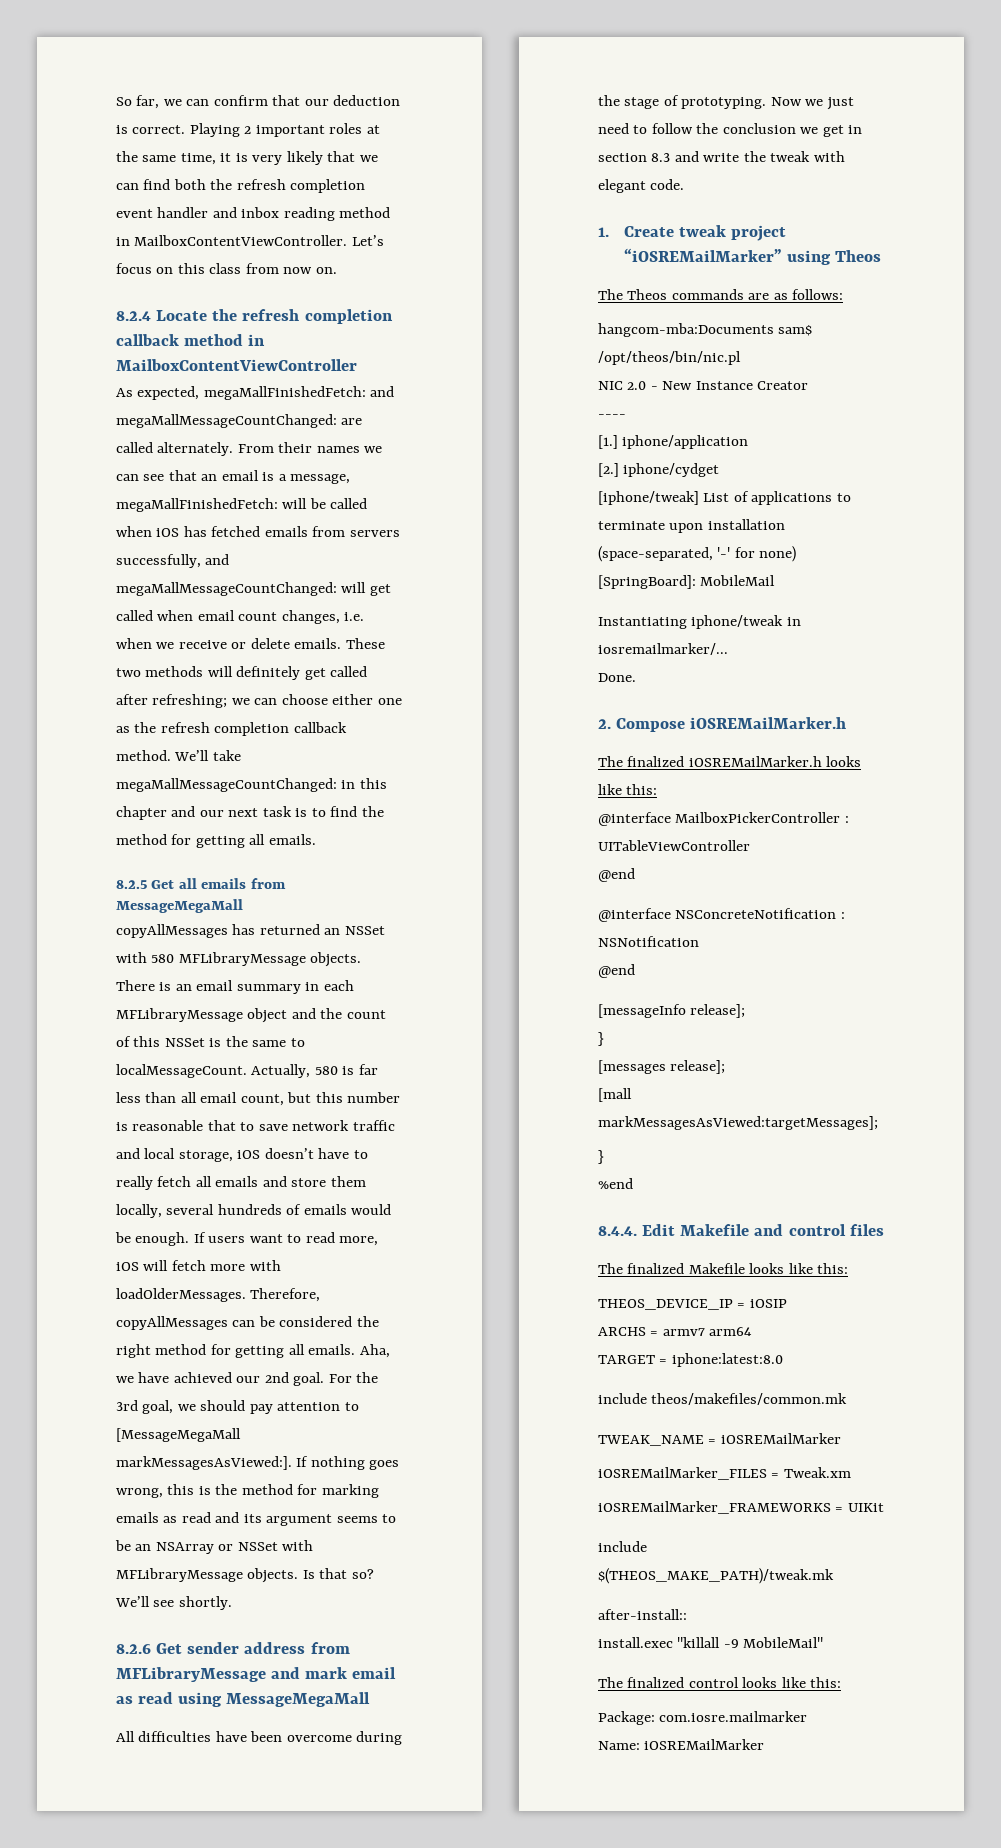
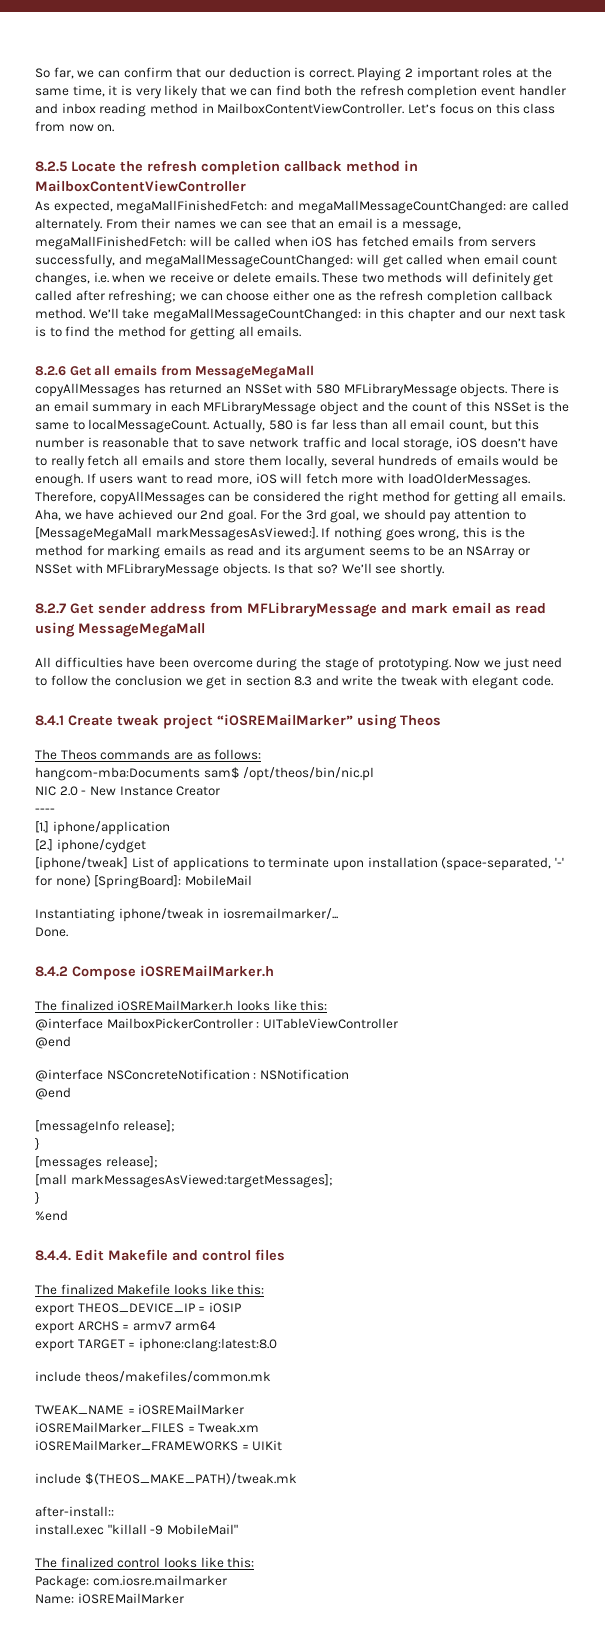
[116,311,151,321] 8.2.4 -> [35,161,67,172] 8.2.5
[116,880,147,889] 8.2.5 -> [35,366,66,376] 8.2.6
[116,1644,151,1654] 8.2.6 -> [35,603,66,614] 8.2.7
[598,227,609,237] 1. -> [35,715,64,726] 8.4.1
[598,719,611,729] 2. -> [35,966,68,977] 8.4.2
(849, 1268) none -> [35,1303,74,1316] export
(787, 1303) none -> [35,1321,74,1334] export
(753, 1331) none -> [35,1339,74,1352] export
[671,1353,783,1367] iphone:latest:8.0 -> [138,1338,277,1352] iphone:clang:latest:8.0

